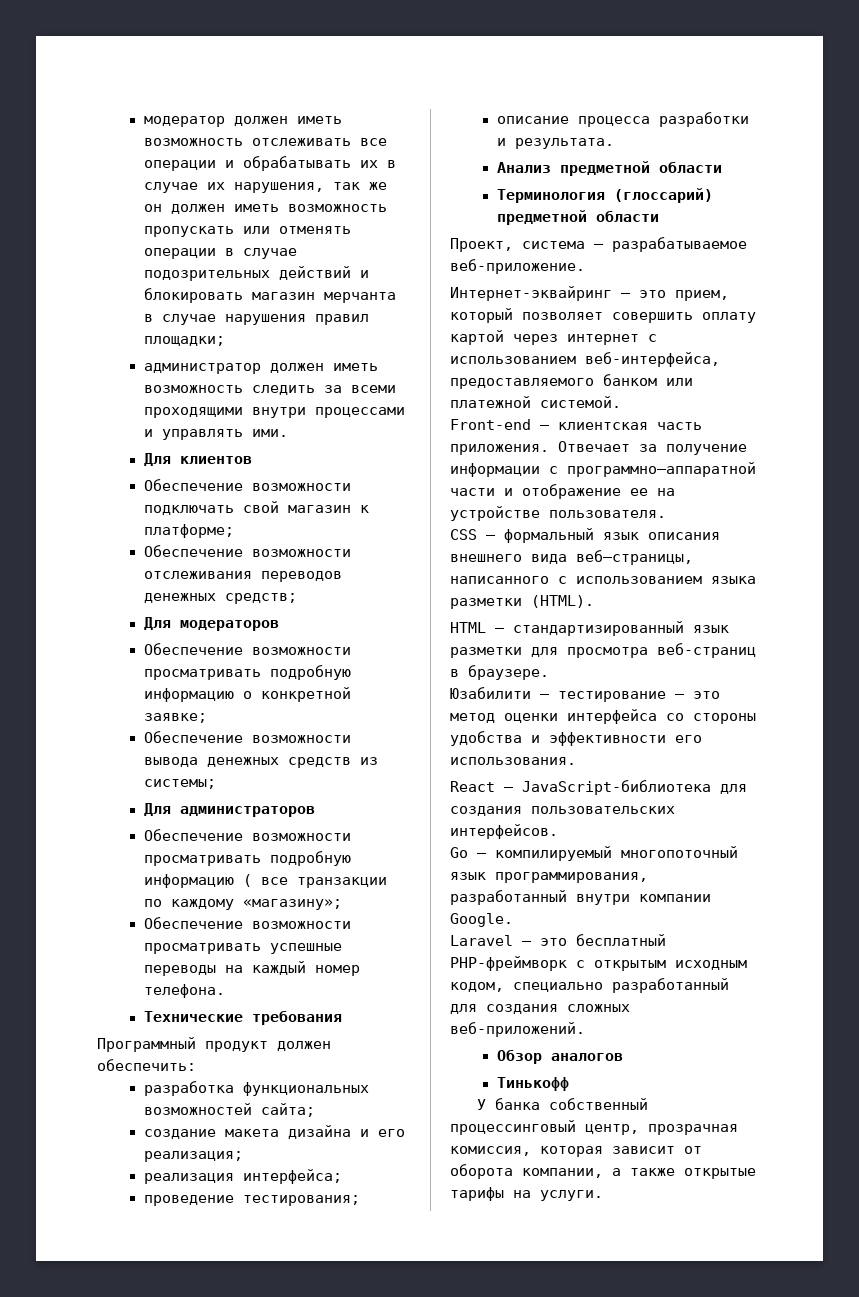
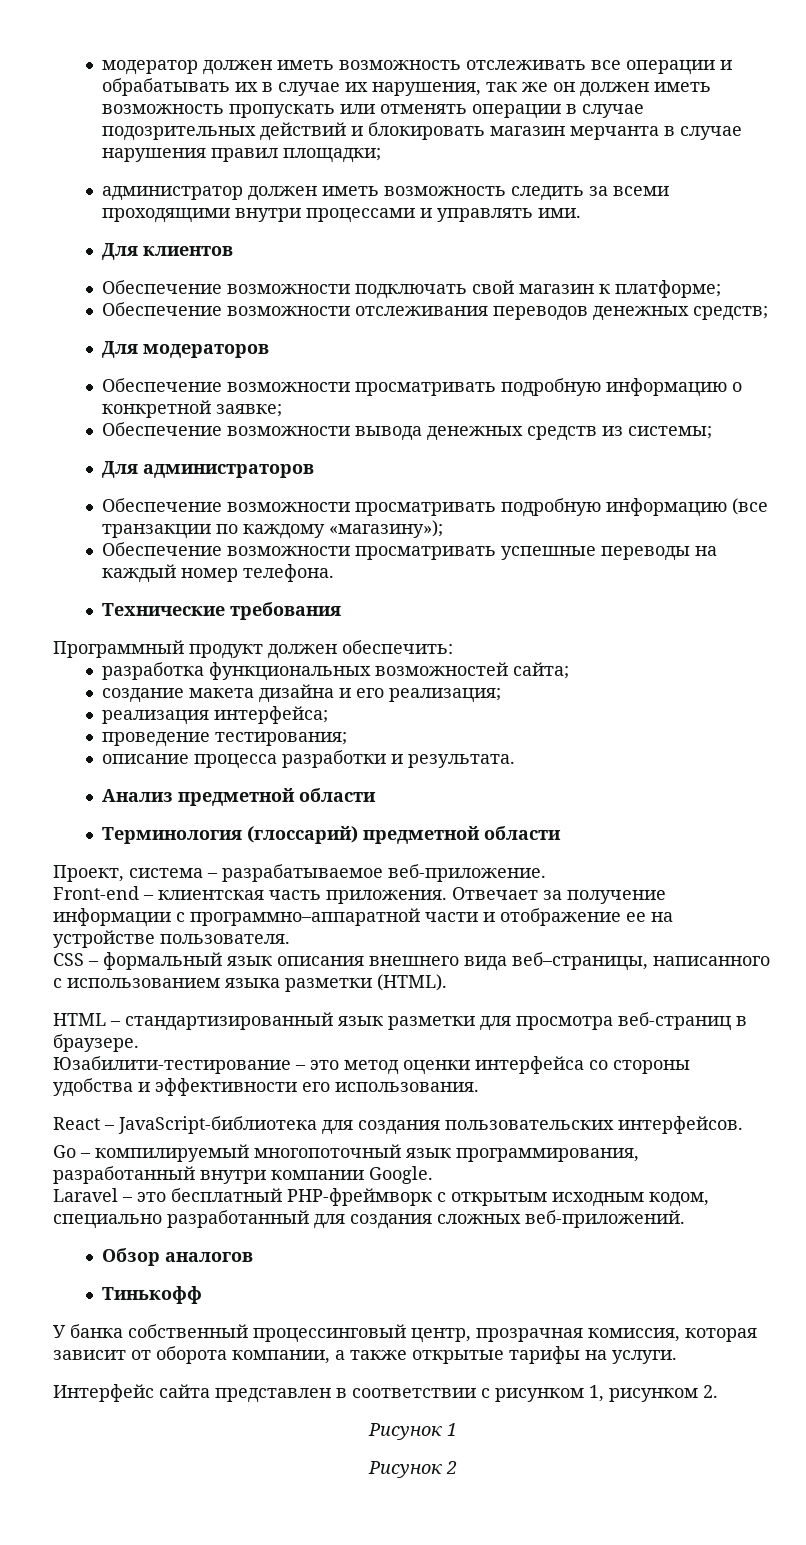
[242,874,288,887] ( все -> [731,498,768,515] (все
[242,899,342,910] «магазину»; -> [328,520,443,538] «магазину»);
[450,286,729,301] [450,308,756,323] [450,330,657,345] [450,352,720,367] [450,374,693,389] [450,396,621,408] // Интернет-эквайринг – это прием, который позволяет совершить оплату картой через интернет с использованием веб-интерфейса, предоставляемого банком или платежной системой. -> (546, 873) none
[450,687,666,702] Юзабилити – тестирование -> [53,1056,291,1074] Юзабилити-тестирование
(603, 1195) none -> [53,1384,718,1403] [368,1423,457,1440] [368,1461,457,1478] // Интерфейс сайта представлен в соответствии с рисунком 1, рисунком 2. // Рисунок 1 // Рисунок 2

